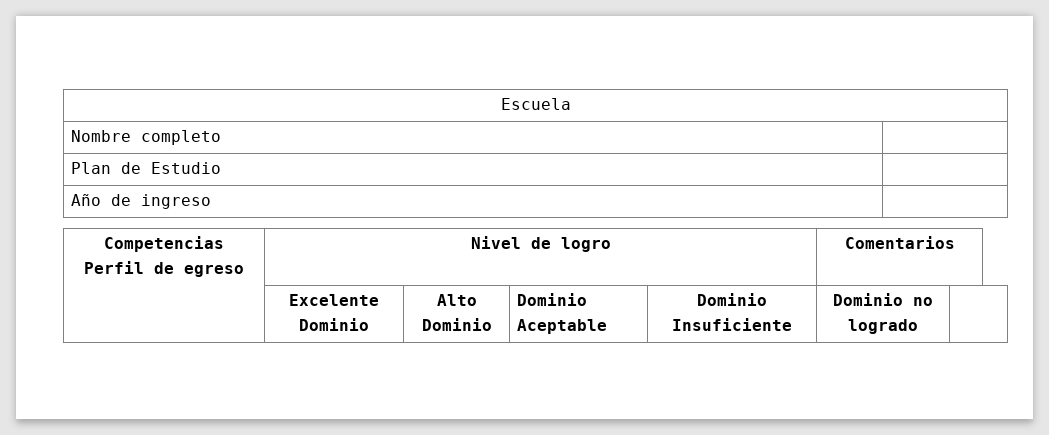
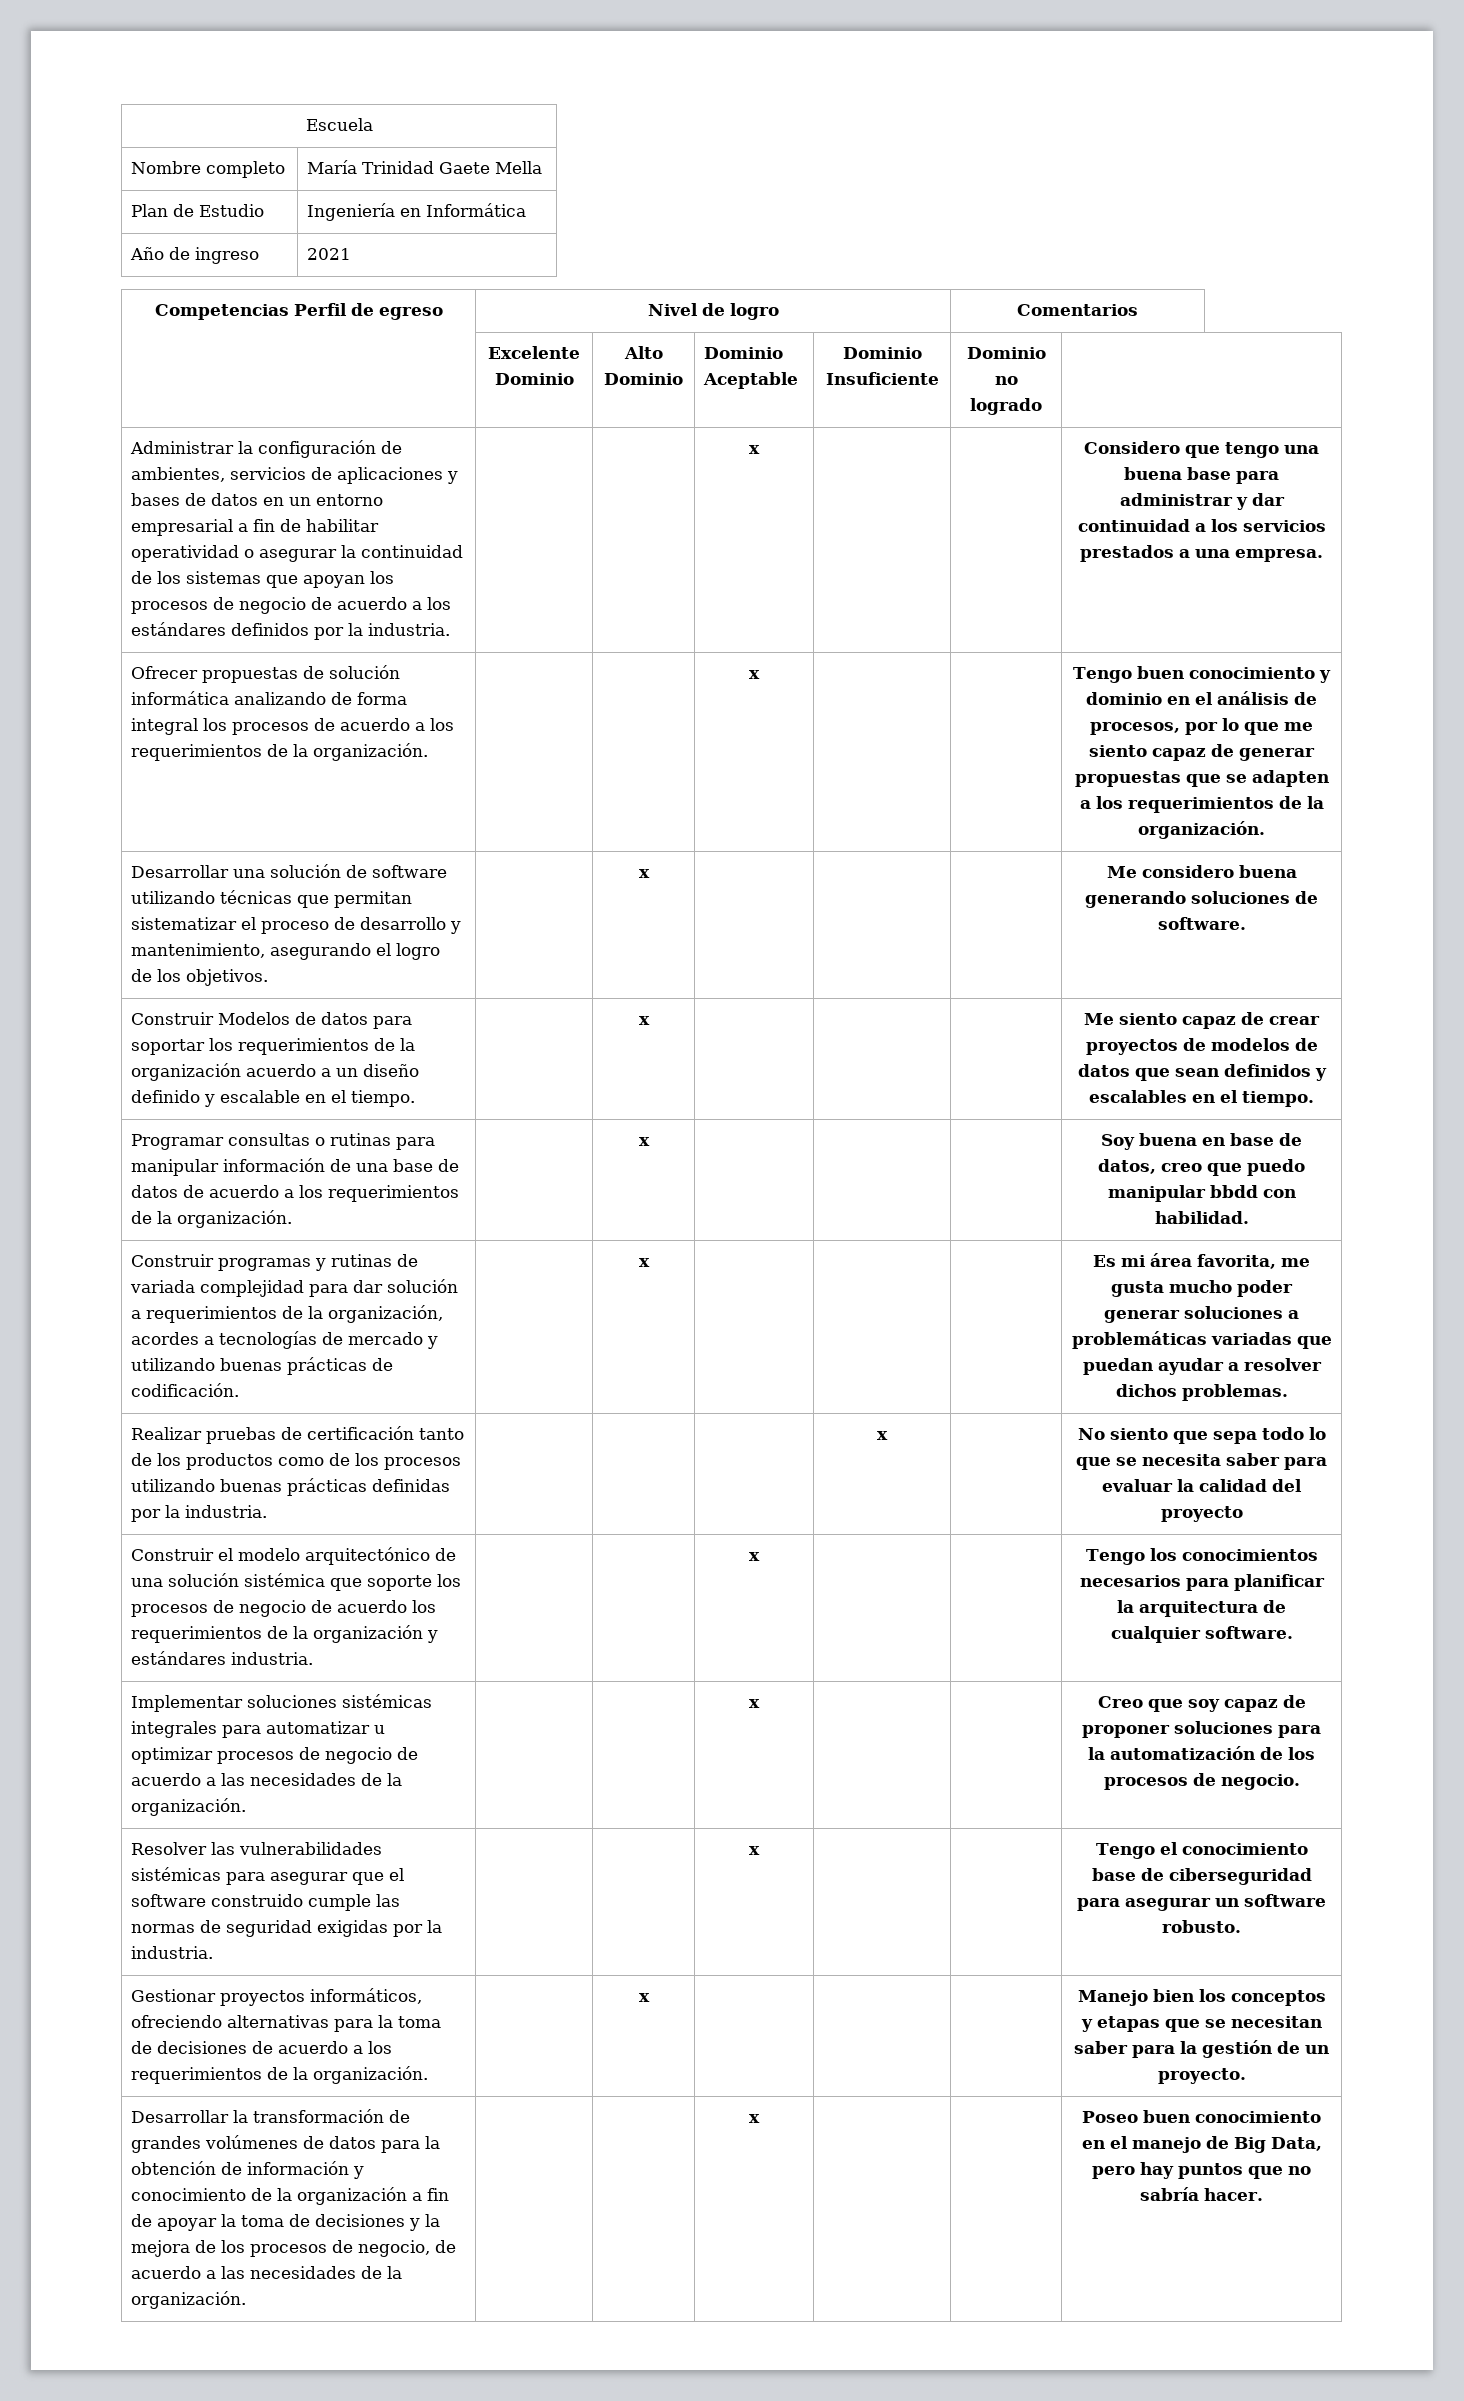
(222, 137) none -> [307,160,543,174] María Trinidad Gaete Mella
(222, 168) none -> [307,203,527,221] Ingeniería en Informática
(212, 201) none -> [307,248,352,260] 2021
(918, 326) none -> [130,440,403,458] [131,467,459,484] [131,493,384,506] [131,519,380,536] [131,545,464,562] [131,571,395,588] [131,597,452,614] [131,622,451,640] [749,445,760,454] [1084,441,1319,458] [1124,467,1279,484] [1119,493,1285,510] [1077,519,1326,532] [1080,545,1323,562] [131,665,401,683] [131,691,408,705] [131,718,455,735] [131,743,429,761] [749,670,760,679] [1073,666,1331,683] [1086,691,1317,705] [1090,718,1313,735] [1089,744,1315,761] [1074,770,1329,787] [1079,796,1324,813] [1138,821,1265,839] [131,864,448,878] [131,890,413,908] [131,917,462,934] [131,943,441,960] [131,969,269,986] [638,869,650,878] [1106,865,1297,878] [1085,891,1318,908] [1157,917,1246,930] [131,1012,413,1029] [131,1038,416,1055] [131,1063,420,1081] [131,1090,416,1107] [638,1016,650,1025] [1084,1012,1320,1029] [1085,1038,1318,1055] [1077,1064,1327,1081] [1089,1090,1314,1107] [131,1133,436,1150] [131,1158,460,1176] [131,1185,460,1202] [131,1210,293,1228] [638,1137,650,1146] [1101,1133,1302,1150] [1098,1159,1305,1176] [1107,1185,1296,1202] [1154,1211,1249,1224] [131,1254,419,1271] [130,1279,459,1297] [131,1305,444,1323] [131,1331,439,1349] [131,1357,394,1375] [131,1383,240,1397] [638,1258,650,1267] [1093,1253,1310,1269] [1111,1280,1293,1297] [1104,1306,1299,1323] [1071,1331,1332,1349] [1082,1358,1322,1375] [1115,1384,1288,1401] [131,1426,465,1444] [131,1453,462,1470] [131,1478,451,1496] [131,1505,268,1522] [877,1431,888,1440] [1077,1427,1326,1444] [1076,1453,1327,1470] [1102,1479,1302,1492] [1160,1506,1243,1522] [131,1547,457,1565] [131,1573,462,1591] [131,1600,437,1617] [131,1625,439,1643] [131,1651,314,1665] [749,1552,760,1561] [1085,1548,1318,1565] [1079,1574,1325,1591] [1117,1600,1286,1617] [1110,1626,1293,1643] [131,1694,433,1712] [131,1721,386,1738] [131,1747,419,1764] [131,1773,403,1786] [131,1798,247,1816] [749,1699,760,1708] [1097,1695,1306,1712] [1082,1721,1321,1738] [1088,1746,1315,1760] [1103,1773,1300,1790] [131,1842,383,1855] [131,1867,405,1885] [131,1894,401,1911] [131,1920,443,1937] [131,1946,214,1959] [749,1846,760,1855] [1095,1842,1308,1859] [1091,1868,1312,1885] [1077,1894,1326,1911] [1162,1920,1241,1933] [131,1988,423,2006] [131,2015,442,2032] [131,2041,393,2054] [131,2066,429,2084] [638,1993,650,2002] [1077,1989,1326,2006] [1080,2016,1322,2032] [1074,2040,1329,2058] [1157,2068,1246,2084] [131,2109,411,2123] [131,2135,441,2153] [131,2161,365,2179] [131,2187,450,2205] [131,2214,441,2231] [131,2240,457,2257] [131,2266,403,2279] [131,2291,247,2309] [749,2114,760,2123] [1082,2110,1321,2123] [1081,2136,1322,2153] [1092,2162,1311,2179] [1140,2187,1264,2201] // Administrar la configuración de ambientes, servicios de aplicaciones y bases de datos en un entorno empresarial a fin de habilitar operatividad o asegurar la continuidad de los sistemas que apoyan los procesos de negocio de acuerdo a los estándares definidos por la industria. | | | x | | | Considero que tengo una buena base para administrar y dar continuidad a los servicios prestados a una empresa. // Ofrecer propuestas de solución informática analizando de forma integral los procesos de acuerdo a los requerimientos de la organización. | | | x | | | Tengo buen conocimiento y dominio en el análisis de procesos, por lo que me siento capaz de generar propuestas que se adapten a los requerimientos de la organización. // Desarrollar una solución de software utilizando técnicas que permitan sistematizar el proceso de desarrollo y mantenimiento, asegurando el logro de los objetivos. | | x | | | | Me considero buena generando soluciones de software. // Construir Modelos de datos para soportar los requerimientos de la organización acuerdo a un diseño definido y escalable en el tiempo. | | x | | | | Me siento capaz de crear proyectos de modelos de datos que sean definidos y escalables en el tiempo. // Programar consultas o rutinas para manipular información de una base de datos de acuerdo a los requerimientos de la organización. | | x | | | | Soy buena en base de datos, creo que puedo manipular bbdd con habilidad. // Construir programas y rutinas de variada complejidad para dar solución a requerimientos de la organización, acordes a tecnologías de mercado y utilizando buenas prácticas de codificación. | | x | | | | Es mi área favorita, me gusta mucho poder generar soluciones a problemáticas variadas que puedan ayudar a resolver dichos problemas. // Realizar pruebas de certificación tanto de los productos como de los procesos utilizando buenas prácticas definidas por la industria. | | | | x | | No siento que sepa todo lo que se necesita saber para evaluar la calidad del proyecto // Construir el modelo arquitectónico de una solución sistémica que soporte los procesos de negocio de acuerdo los requerimientos de la organización y estándares industria. | | | x | | | Tengo los conocimientos necesarios para planificar la arquitectura de cualquier software. // Implementar soluciones sistémicas integrales para automatizar u optimizar procesos de negocio de acuerdo a las necesidades de la organización. | | | x | | | Creo que soy capaz de proponer soluciones para la automatización de los procesos de negocio. // Resolver las vulnerabilidades sistémicas para asegurar que el software construido cumple las normas de seguridad exigidas por la industria. | | | x | | | Tengo el conocimiento base de ciberseguridad para asegurar un software robusto. // Gestionar proyectos informáticos, ofreciendo alternativas para la toma de decisiones de acuerdo a los requerimientos de la organización. | | x | | | | Manejo bien los conceptos y etapas que se necesitan saber para la gestión de un proyecto. // Desarrollar la transformación de grandes volúmenes de datos para la obtención de información y conocimiento de la organización a fin de apoyar la toma de decisiones y la mejora de los procesos de negocio, de acuerdo a las necesidades de la organización. | | | x | | | Poseo buen conocimiento en el manejo de Big Data, pero hay puntos que no sabría hacer.

